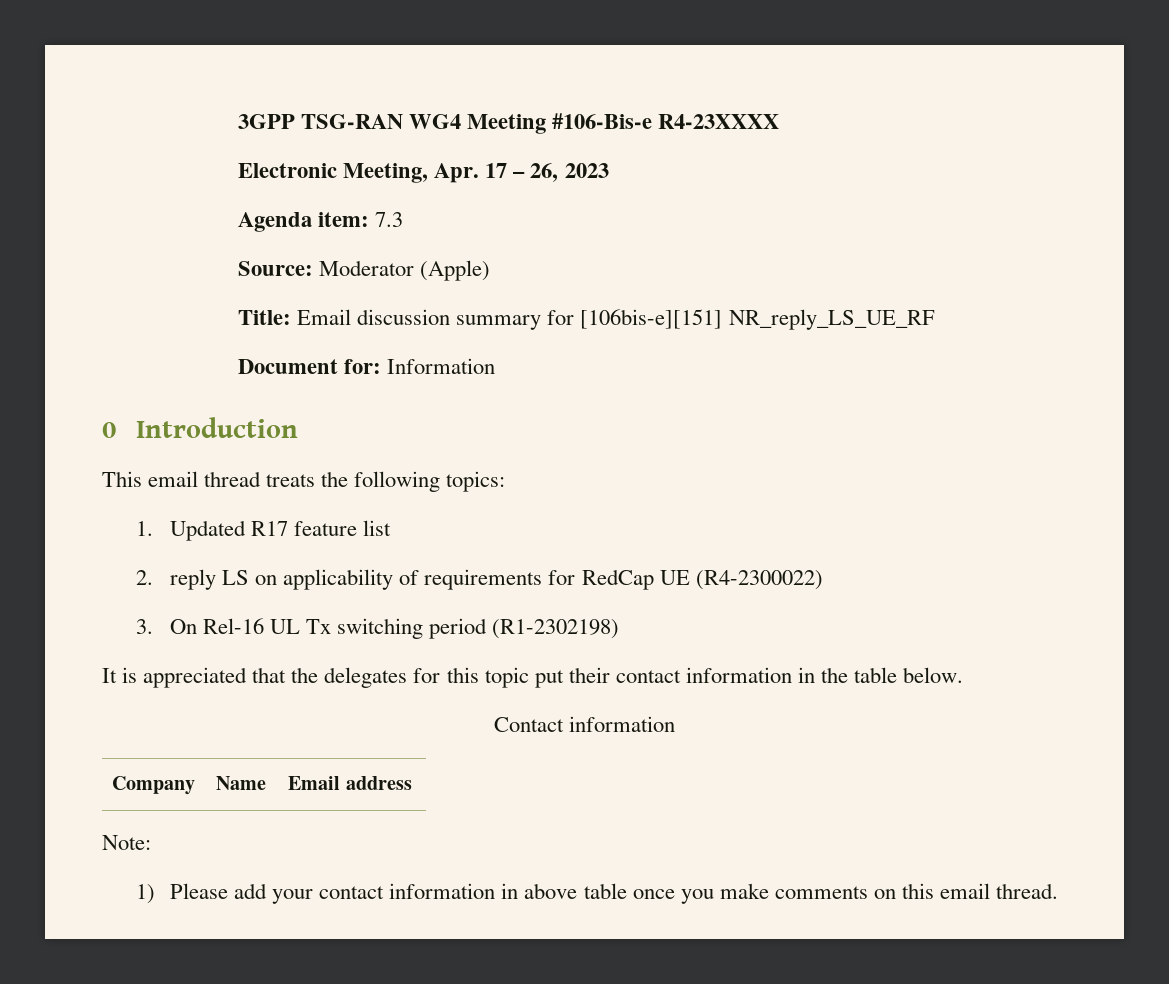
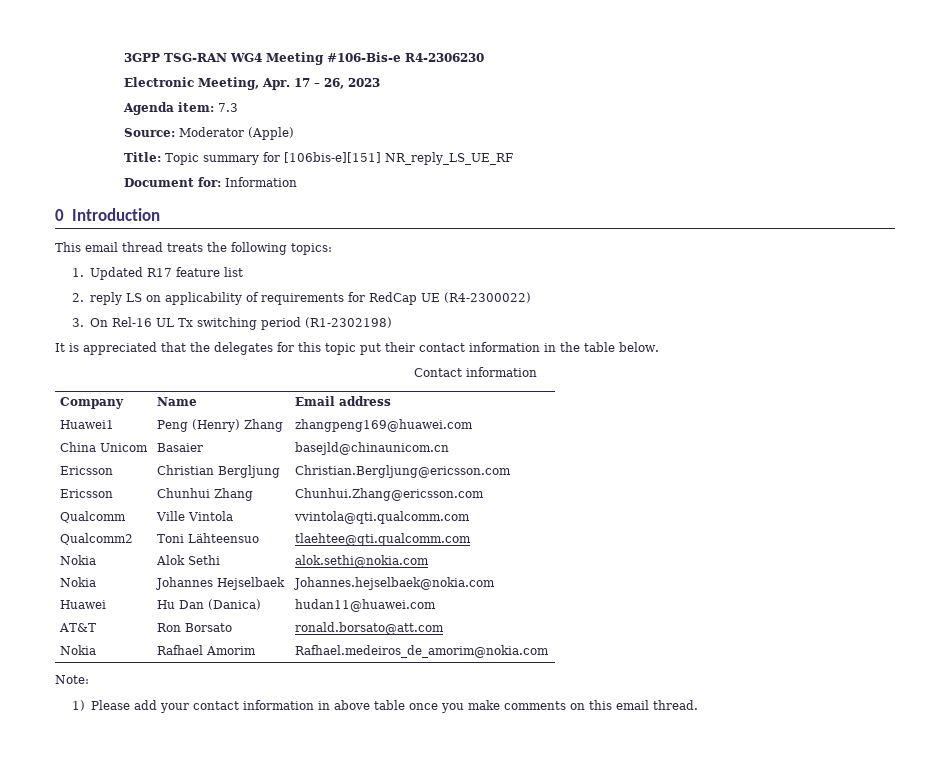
[658,114,780,129] R4-23XXXX -> [405,53,485,62] R4-2306230
[297,309,451,325] Email discussion -> [165,153,200,165] Topic
(412, 783) none -> [59,420,114,429] [156,419,283,432] [294,419,473,432] [59,442,148,452] [156,443,203,452] [294,442,449,455] [59,466,113,475] [156,465,280,478] [294,465,511,478] [59,489,113,498] [156,488,253,501] [294,488,484,501] [59,511,126,523] [155,511,233,521] [293,511,470,524] [59,533,133,545] [156,533,259,543] [294,533,471,546] [59,555,96,565] [155,555,220,565] [294,555,429,568] [59,577,96,587] [154,577,285,590] [292,577,495,590] [59,600,106,609] [156,599,261,610] [294,599,436,612] [58,623,96,632] [156,623,232,632] [294,622,444,635] [59,645,96,655] [156,645,256,655] [294,645,549,658] // Huawei1 | Peng (Henry) Zhang | zhangpeng169@huawei.com // China Unicom | Basaier | basejld@chinaunicom.cn // Ericsson | Christian Bergljung | Christian.Bergljung@ericsson.com // Ericsson | Chunhui Zhang | Chunhui.Zhang@ericsson.com // Qualcomm | Ville Vintola | vvintola@qti.qualcomm.com // Qualcomm2 | Toni Lähteensuo | tlaehtee@qti.qualcomm.com // Nokia | Alok Sethi | alok.sethi@nokia.com // Nokia | Johannes Hejselbaek | Johannes.hejselbaek@nokia.com // Huawei | Hu Dan (Danica) | hudan11@huawei.com // AT&T | Ron Borsato | ronald.borsato@att.com // Nokia | Rafhael Amorim | Rafhael.medeiros_de_amorim@nokia.com

